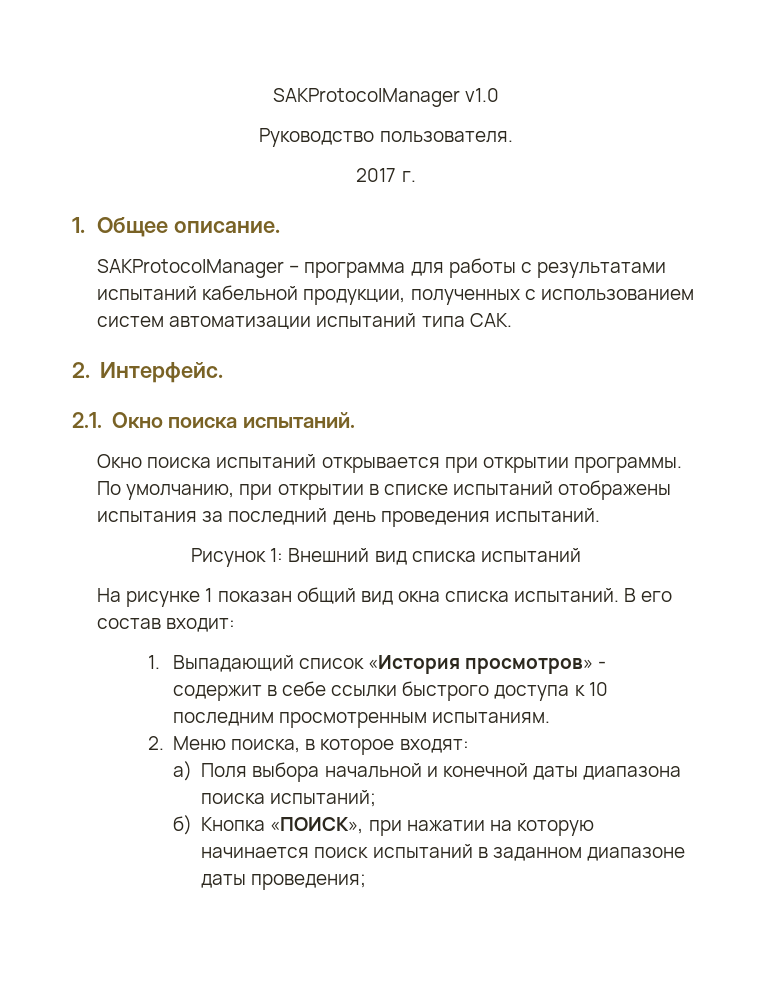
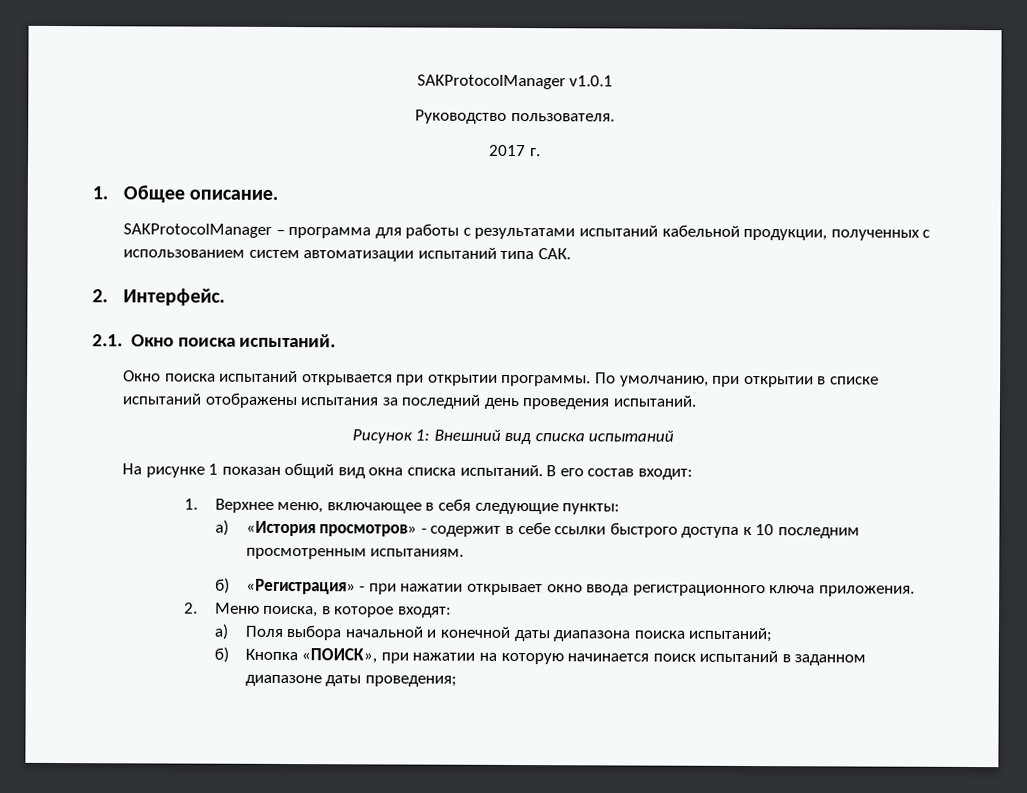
[272,88,500,107] SAKProtocolManager v1.0 -> [416,74,614,90] SAKProtocolManager v1.0.1
[172,655,364,672] Выпадающий список -> [214,498,621,515] [214,519,229,536] Верхнее меню, включающее в себя следующие пункты: // а)
(551, 717) none -> [214,577,915,597] // б) «Регистрация» - при нажатии открывает окно ввода регистрационного ключа приложения.

